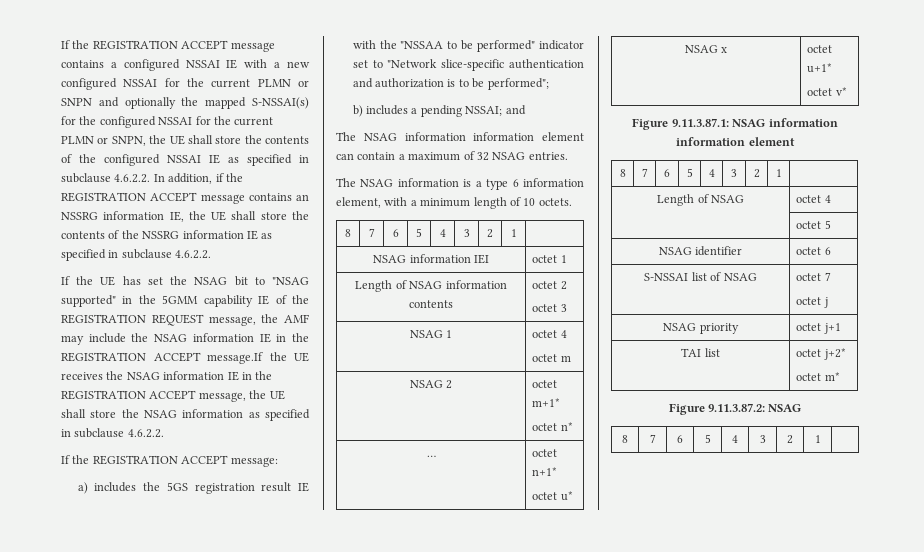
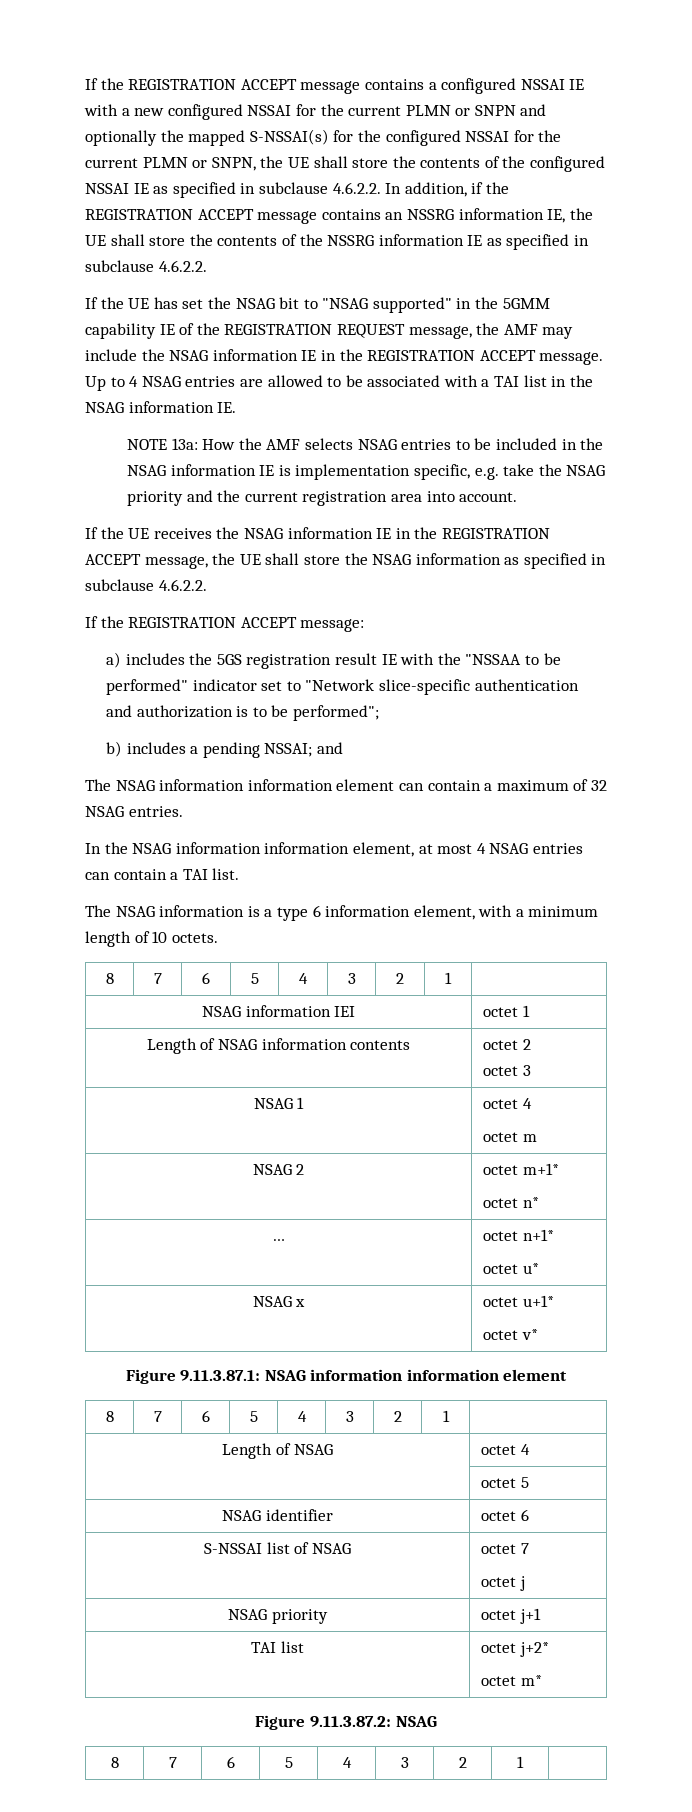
[207,352,263,364] message.If -> [539,352,604,365] [85,375,593,391] [85,401,237,413] [127,438,604,450] [127,464,606,480] [127,490,518,506] [85,527,98,539] message. Up to 4 NSAG entries are allowed to be associated with a TAI list in the NSAG information IE. // NOTE 13a: How the AMF selects NSAG entries to be included in the NSAG information IE is implementation specific, e.g. take the NSAG priority and the current registration area into account. // If
(568, 156) none -> [85,842,583,857] [85,868,240,880] // In the NSAG information information element, at most 4 NSAG entries can contain a TAI list.

